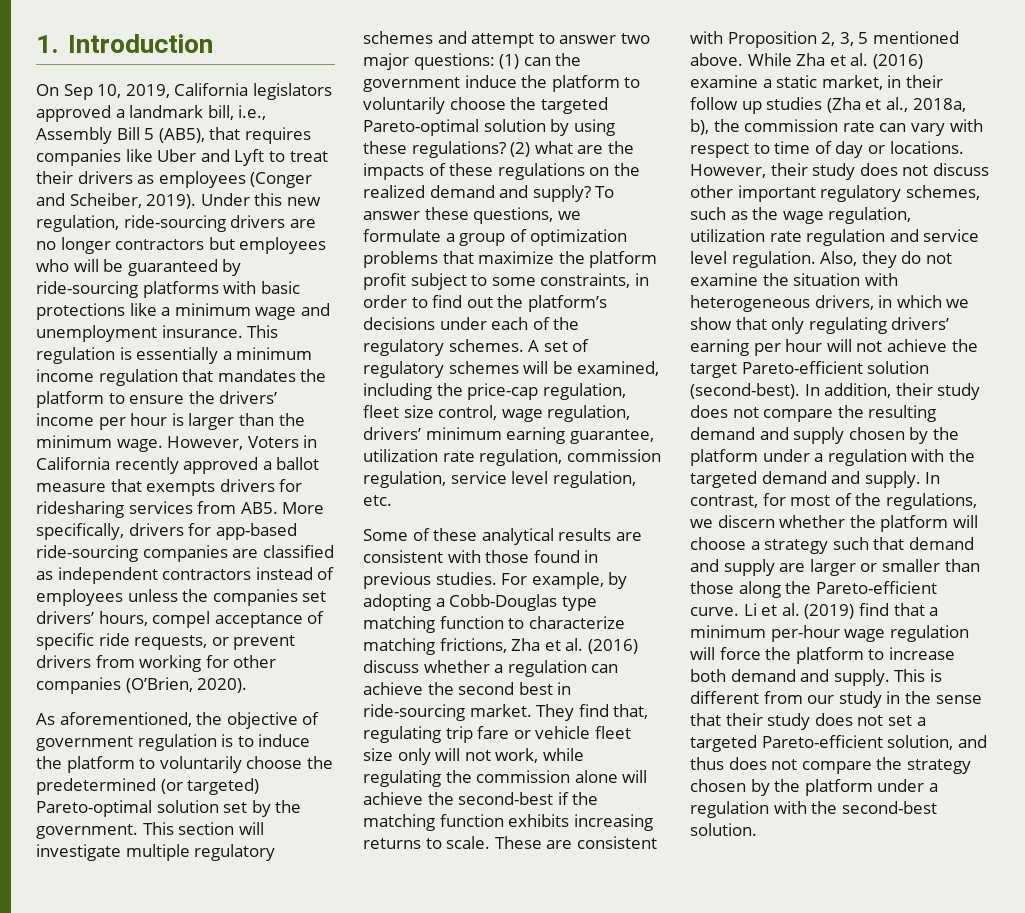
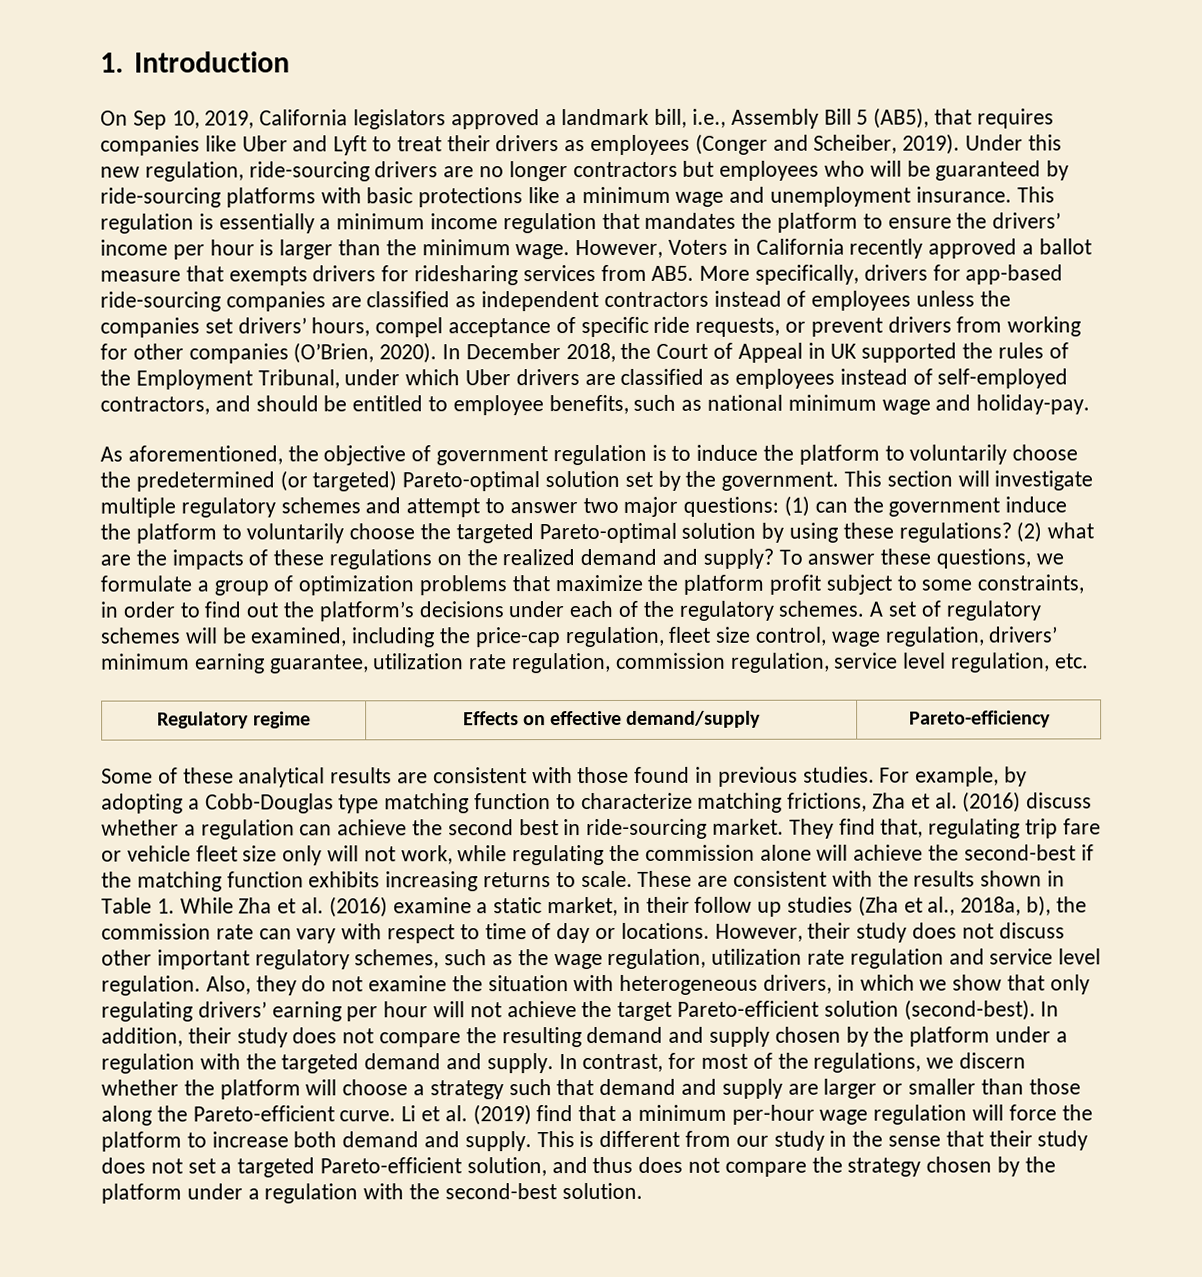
(248, 685) none -> [442,342,1069,363] [100,368,1069,390] [100,394,1091,416] In December 2018, the Court of Appeal in UK supported the rules of the Employment Tribunal, under which Uber drivers are classified as employees instead of self-employed contractors, and should be entitled to employee benefits, such as national minimum wage and holiday-pay.
(392, 500) none -> [157,711,311,729] [462,710,762,728] [908,710,1051,728] // Regulatory regime | Effects on effective demand/supply | Pareto-efficiency
[727,31,959,48] [690,53,743,66] Proposition 2, 3, 5 mentioned above. -> [877,870,1066,887] [101,897,175,914] the results shown in Table 1.

